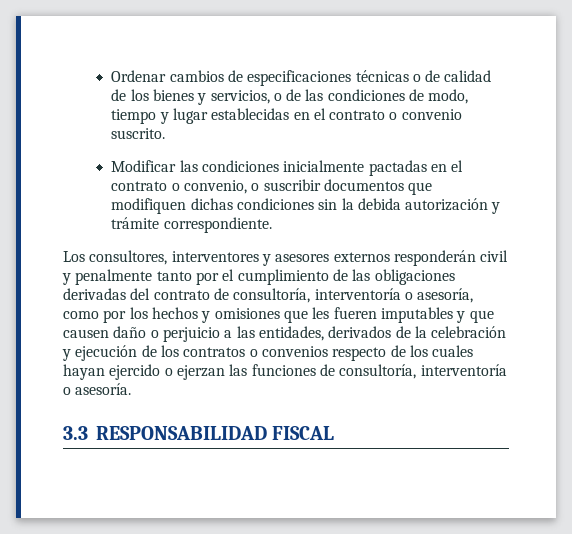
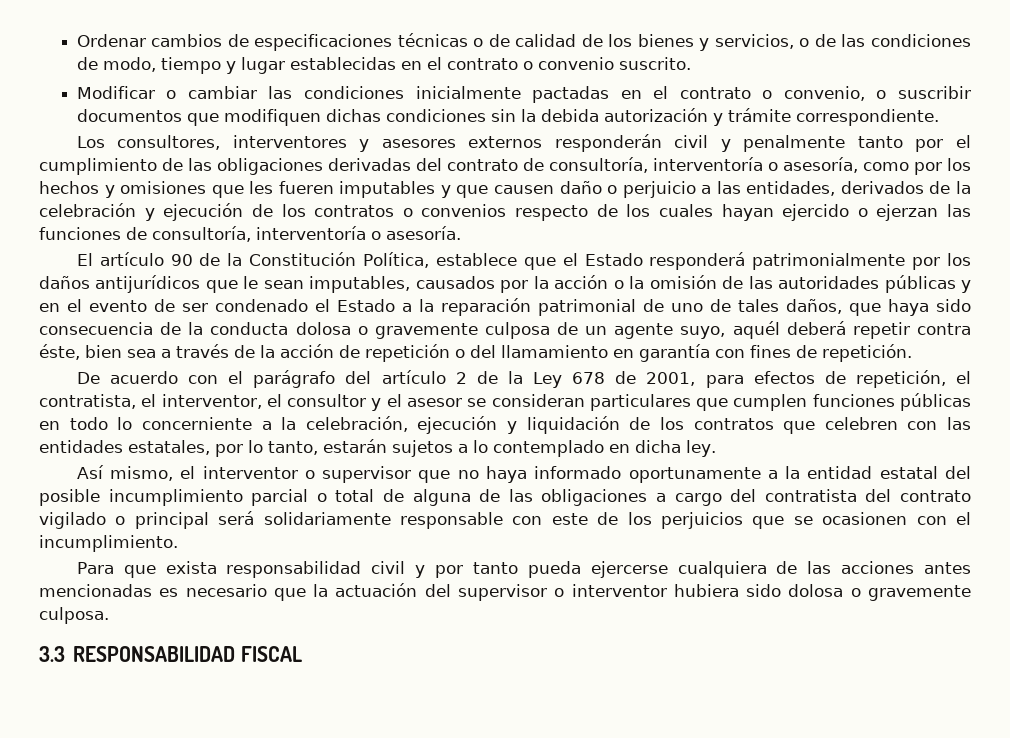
(177, 166) none -> [166,86,257,99] o cambiar
(132, 389) none -> [76,252,972,270] [39,275,972,293] [39,298,971,316] [39,321,971,339] [39,344,912,362] [76,370,972,388] [39,393,972,411] [39,416,971,434] [39,439,716,457] [76,465,971,483] [39,489,972,506] [39,511,971,529] [39,535,178,552] [76,561,972,578] [39,583,972,601] [39,607,109,624] // El artículo 90 de la Constitución Política, establece que el Estado responderá patrimonialmente por los daños antijurídicos que le sean imputables, causados por la acción o la omisión de las autoridades públicas y en el evento de ser condenado el Estado a la reparación patrimonial de uno de tales daños, que haya sido consecuencia de la conducta dolosa o gravemente culposa de un agente suyo, aquél deberá repetir contra éste, bien sea a través de la acción de repetición o del llamamiento en garantía con fines de repetición. // De acuerdo con el parágrafo del artículo 2 de la Ley 678 de 2001, para efectos de repetición, el contratista, el interventor, el consultor y el asesor se consideran particulares que cumplen funciones públicas en todo lo concerniente a la celebración, ejecución y liquidación de los contratos que celebren con las entidades estatales, por lo tanto, estarán sujetos a lo contemplado en dicha ley. // Así mismo, el interventor o supervisor que no haya informado oportunamente a la entidad estatal del posible incumplimiento parcial o total de alguna de las obligaciones a cargo del contratista del contrato vigilado o principal será solidariamente responsable con este de los perjuicios que se ocasionen con el incumplimiento. // Para que exista responsabilidad civil y por tanto pueda ejercerse cualquiera de las acciones antes mencionadas es necesario que la actuación del supervisor o interventor hubiera sido dolosa o gravemente culposa.

